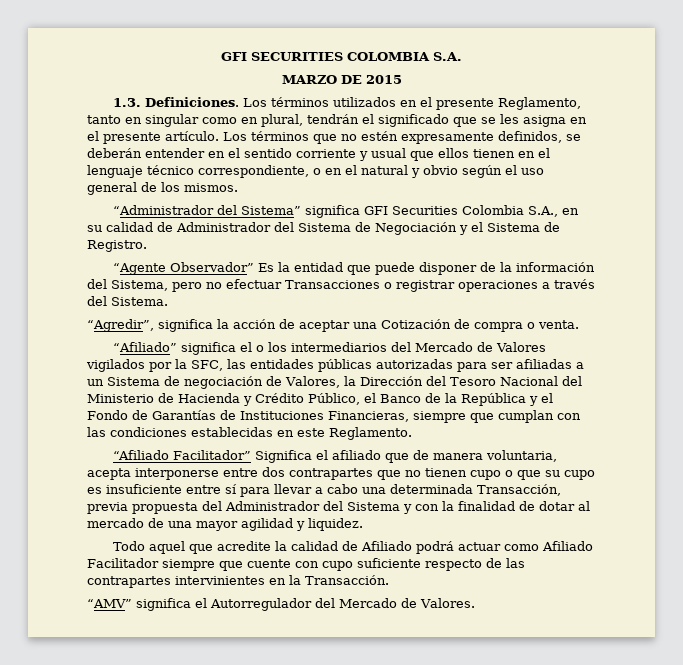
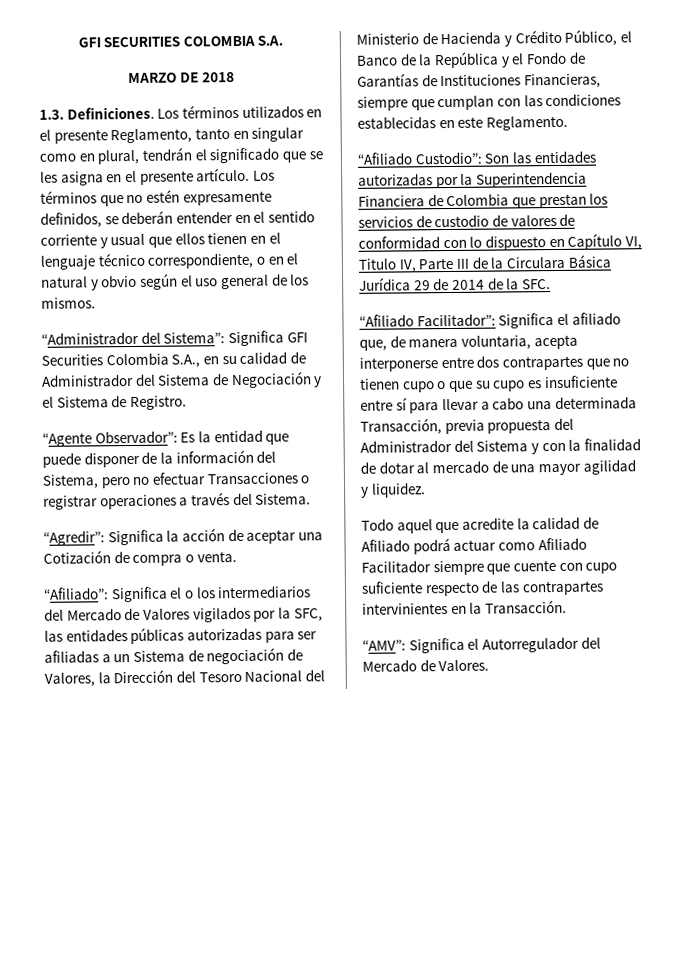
[365,75,402,84] 2015 -> [201,72,235,83] 2018
[240,205,360,218] Sistema” significa -> [163,330,284,347] Sistema”: Significa
[169,262,254,272] Observador” -> [94,430,178,444] Observador”:
[87,319,213,332] “Agredir”, significa -> [43,529,164,546] “Agredir”: Significa
[112,342,236,355] “Afiliado” significa -> [43,586,168,603] “Afiliado”: Significa
[173,450,252,460] Facilitador” -> [414,150,596,165] [358,171,587,189] [358,193,609,209] [358,213,576,228] [358,233,642,251] [358,254,611,273] [359,277,551,291] [359,313,496,327] Custodio”: Son las entidades autorizadas por la Superintendencia Financiera de Colombia que prestan los servicios de custodio de valores de conformidad con lo dispuesto en Capítulo VI, Titulo IV, Parte III de la Circulara Básica Jurídica 29 de 2014 de la SFC. // “Afiliado Facilitador”:
[385,453,410,463] que -> [359,339,387,351] que,
[87,598,191,611] “AMV” significa -> [362,637,465,654] “AMV”: Significa

